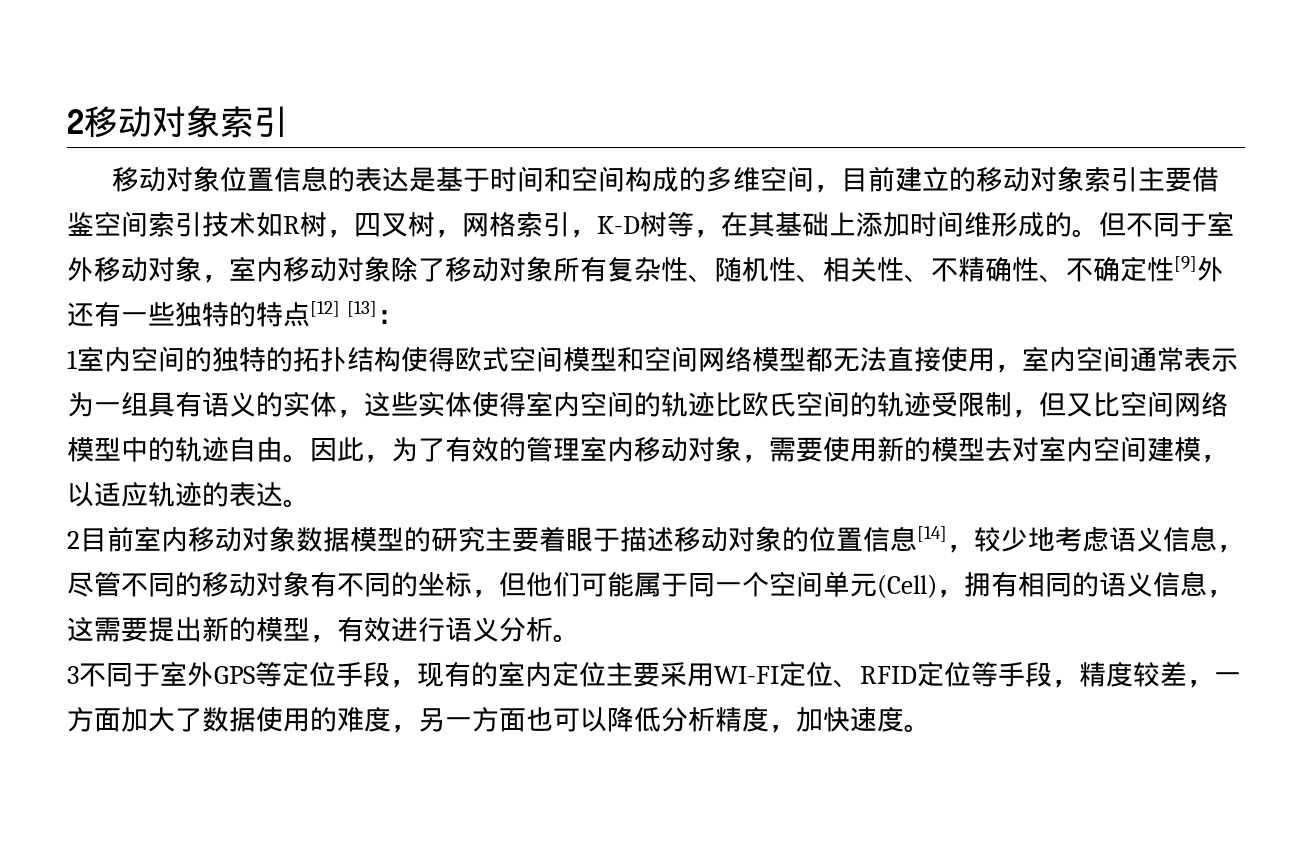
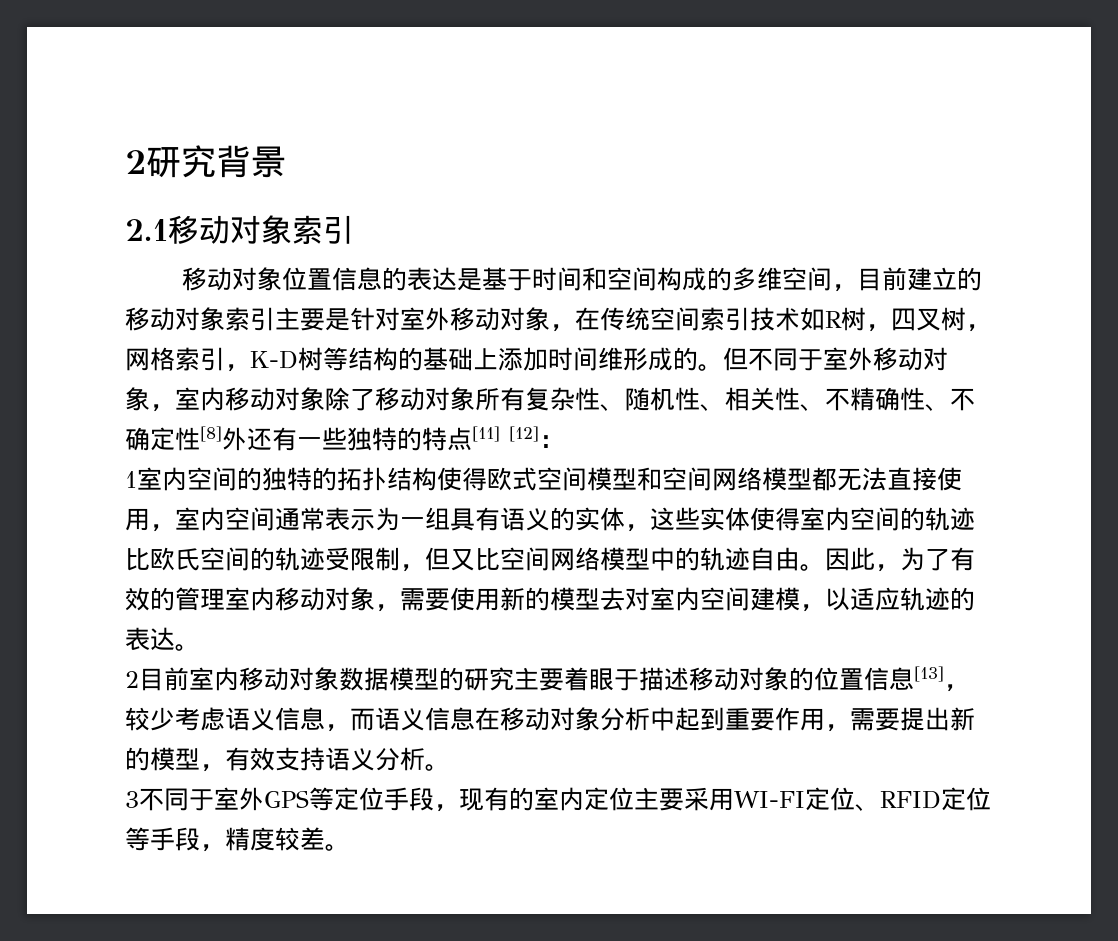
[67,109,84,134] 2 -> [125,145,286,178] [125,219,168,241] 2研究背景 // 2.1
[1191,167,1219,192] [67,212,94,236] 借鉴 -> [325,307,650,332] 是针对室外移动对象，在传统
[694,212,775,238] ，在其 -> [348,347,423,371] 结构的
[1174,256,1197,272] [9] -> [200,426,222,442] [8]
[310,301,378,317] [12] [13] -> [472,426,539,442] [11] [12]
[917,526,947,542] [947,527,1055,553] [14]，较少地 -> [914,666,944,682] [944,684,969,692] [125,707,175,731] [13]，较少
[67,571,1234,598] [67,617,94,642] 尽管不同的移动对象有不同的坐标，但他们可能属于同一个空间单元(Cell)，拥有相同的语义信息，这 -> [350,707,850,732] 而语义信息在移动对象分析中起到重要作用，
[391,617,445,642] 进行 -> [275,747,325,771] 支持
[1187,672,1241,688] [67,707,904,733] ，一方面加大了数据使用的难度，另一方面也可以降低分析精度，加快速度 -> (325, 838) none

